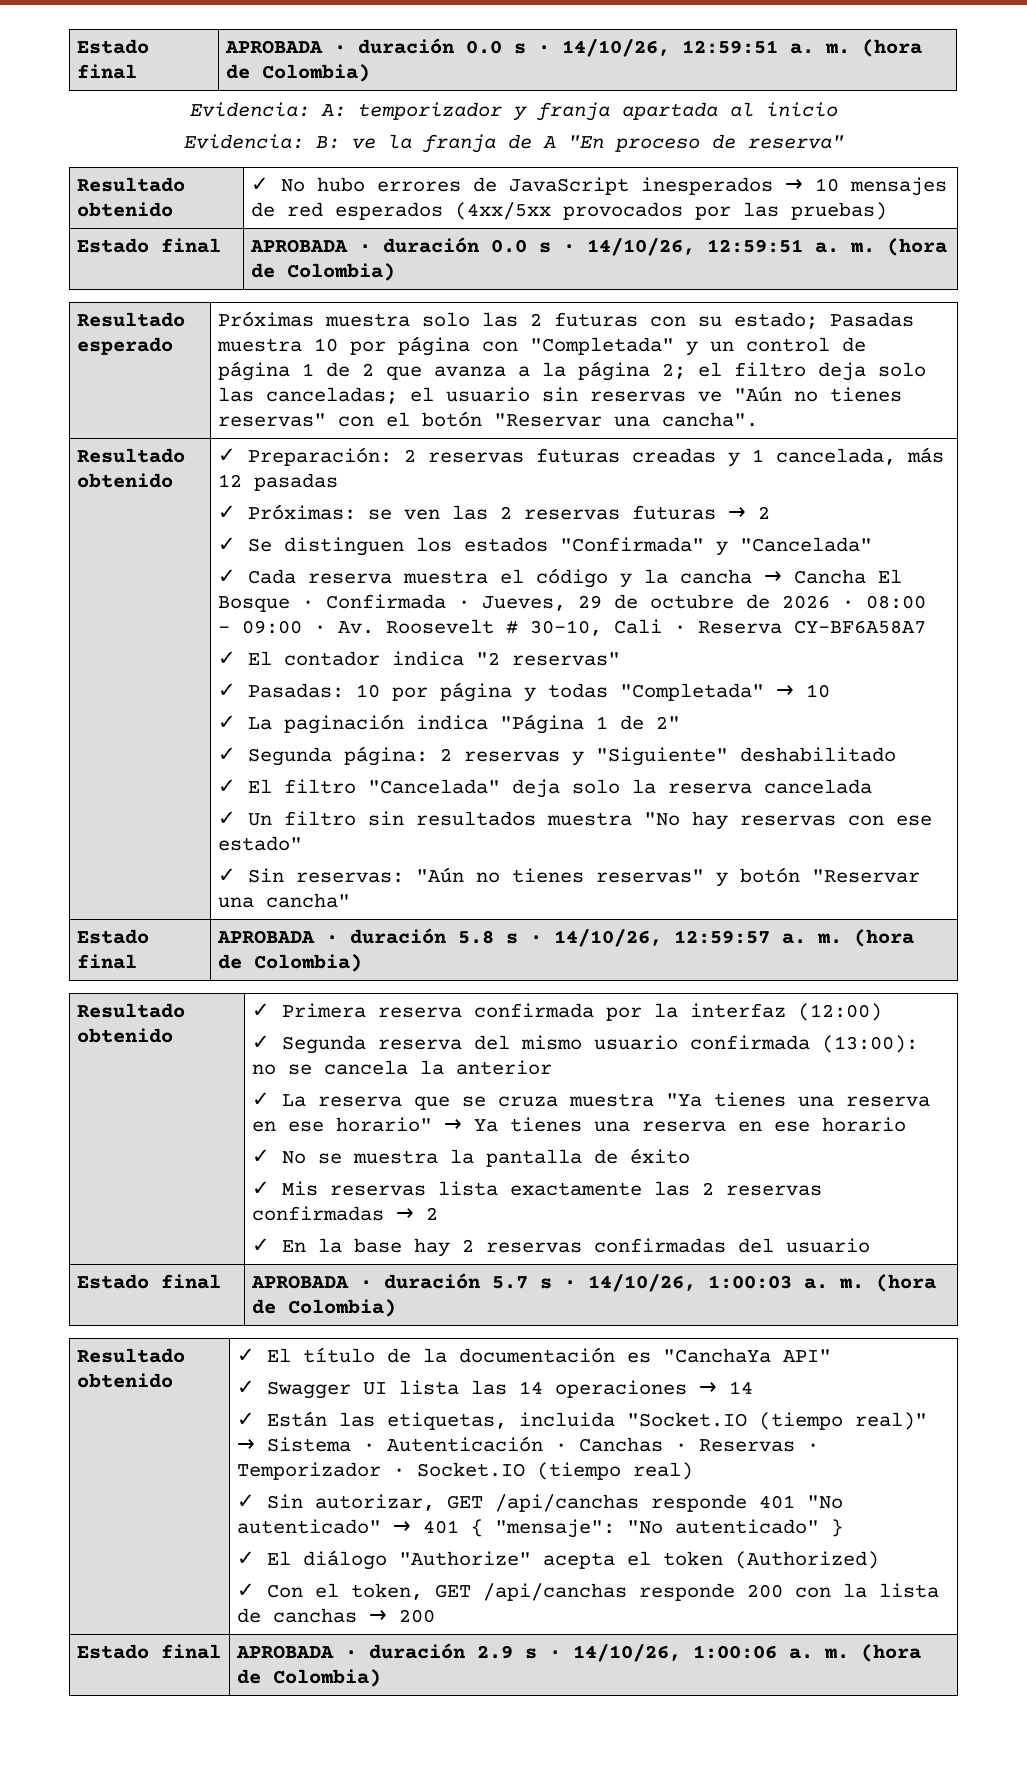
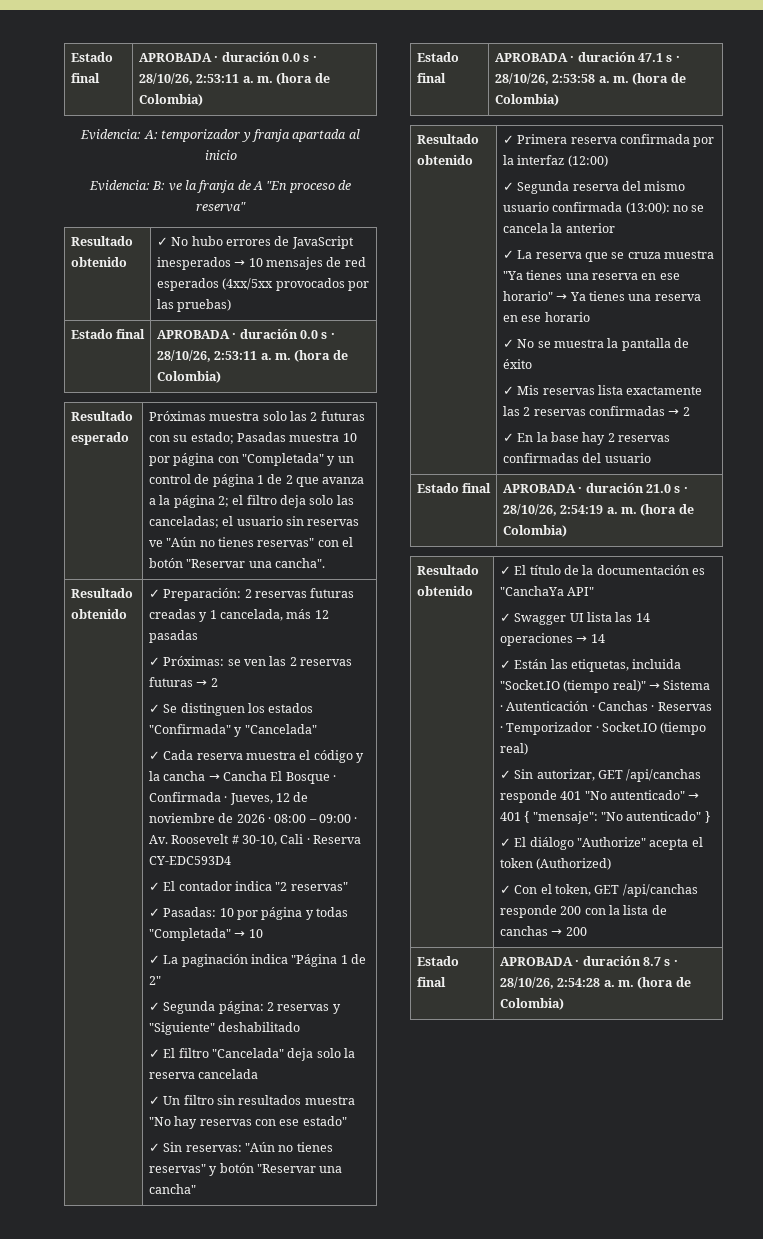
[77,39,150,54] [77,64,138,79] [225,38,779,57] Estado final | APROBADA · duración 0.0 s · 14/10/26, 12:59:51 -> [70,52,113,62] [70,73,100,83] [138,52,317,62] [138,73,240,85] Estado final | APROBADA · duración 0.0 s · 28/10/26, 2:53:11
[587,238,804,256] 14/10/26, 12:59:51 -> [156,350,258,362] 28/10/26, 2:53:11
[578,594,735,609] 29 de octubre -> [275,792,309,802] [148,813,215,823] 12 de noviembre
[794,620,927,634] CY-BF6A58A7 -> [148,856,231,865] CY-EDC593D4
[458,929,771,947] 5.8 s · 14/10/26, 12:59:57 -> [637,53,680,62] [494,73,596,85] 47.1 s · 28/10/26, 2:53:58
[492,1274,793,1292] 5.7 s · 14/10/26, 1:00:03 -> [645,484,688,493] [502,504,604,516] 21.0 s · 28/10/26, 2:54:19
[477,1644,778,1662] 2.9 s · 14/10/26, 1:00:06 -> [642,957,678,966] [499,977,601,989] 8.7 s · 28/10/26, 2:54:28

